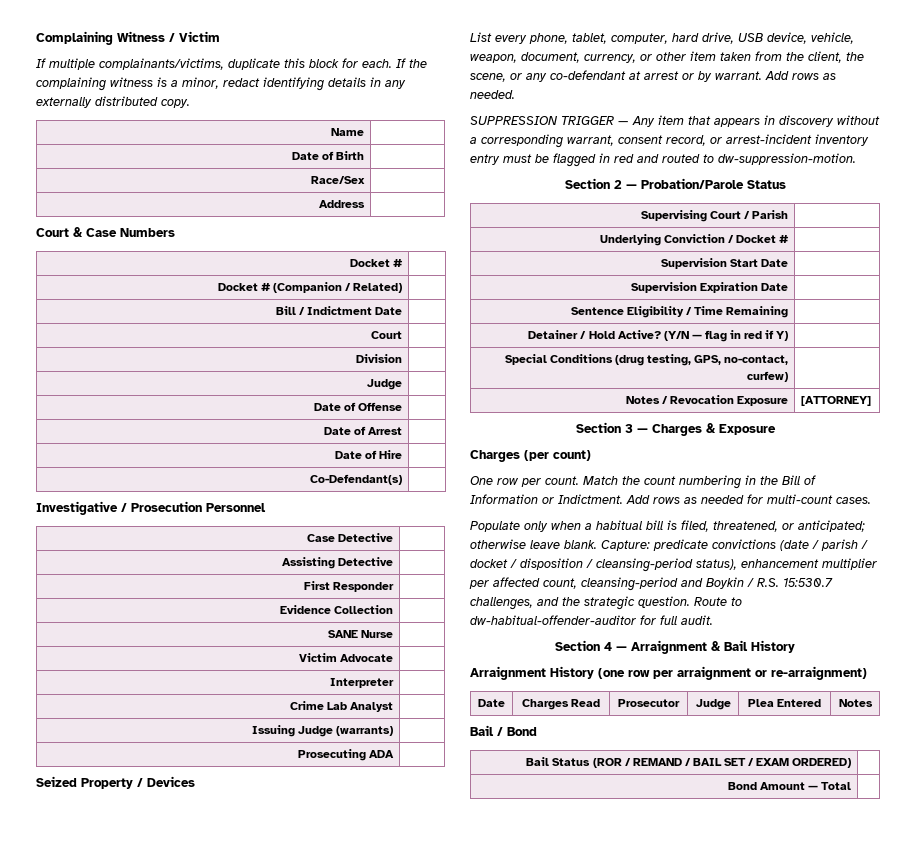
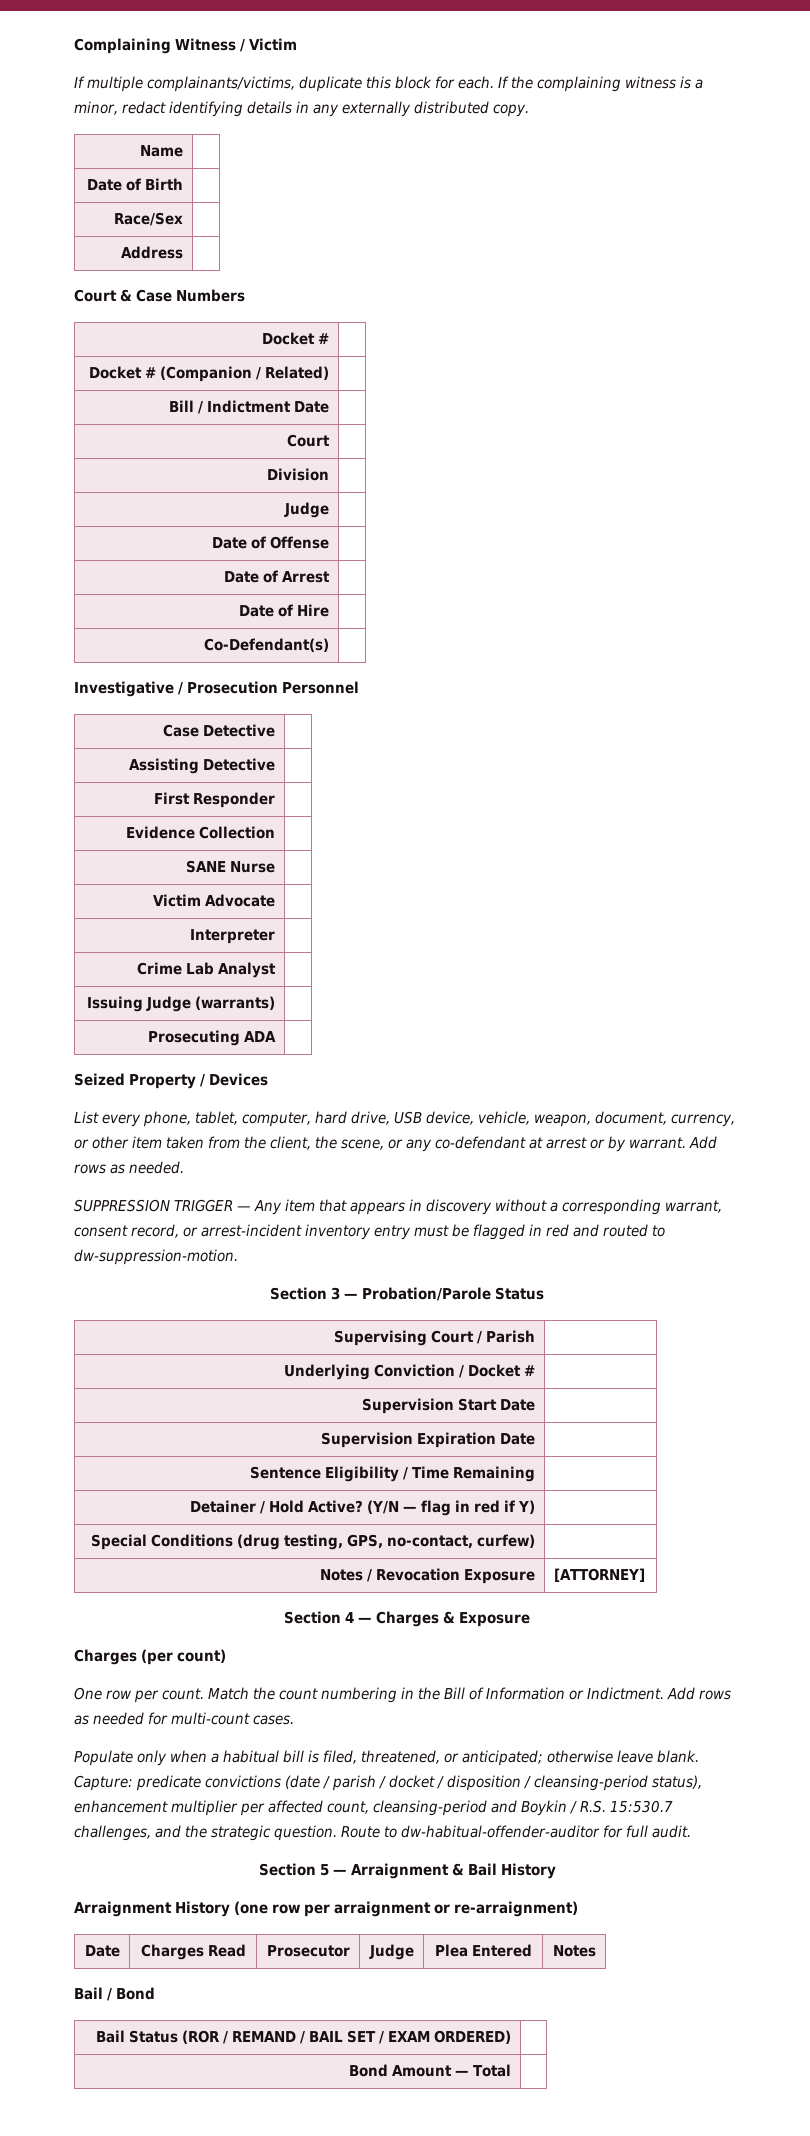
[613,180,622,189] 2 -> [331,1287,340,1300] 3
[624,424,633,433] 3 -> [345,1612,354,1623] 4
[604,642,612,651] 4 -> [319,1864,329,1876] 5

